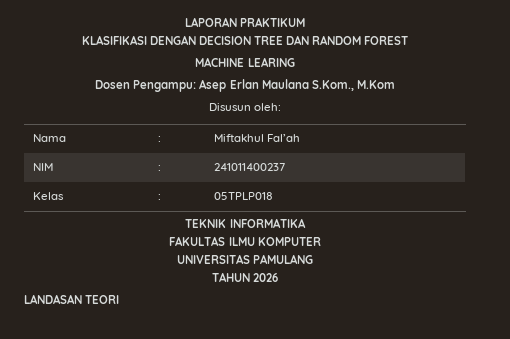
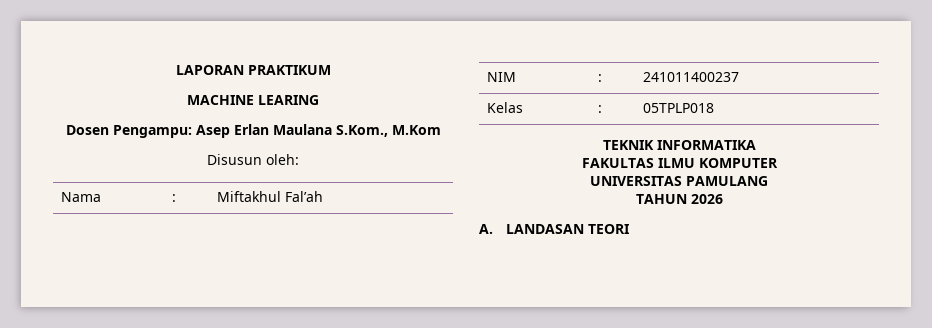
[81,35,409,45] // KLASIFIKASI DENGAN DECISION TREE DAN RANDOM FOREST -> (331, 70) none
(279, 277) none -> [479,224,493,234] A.

